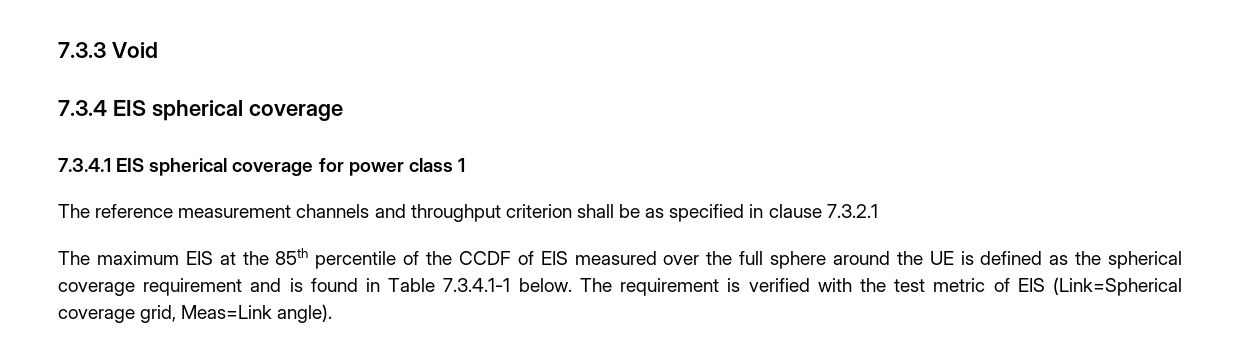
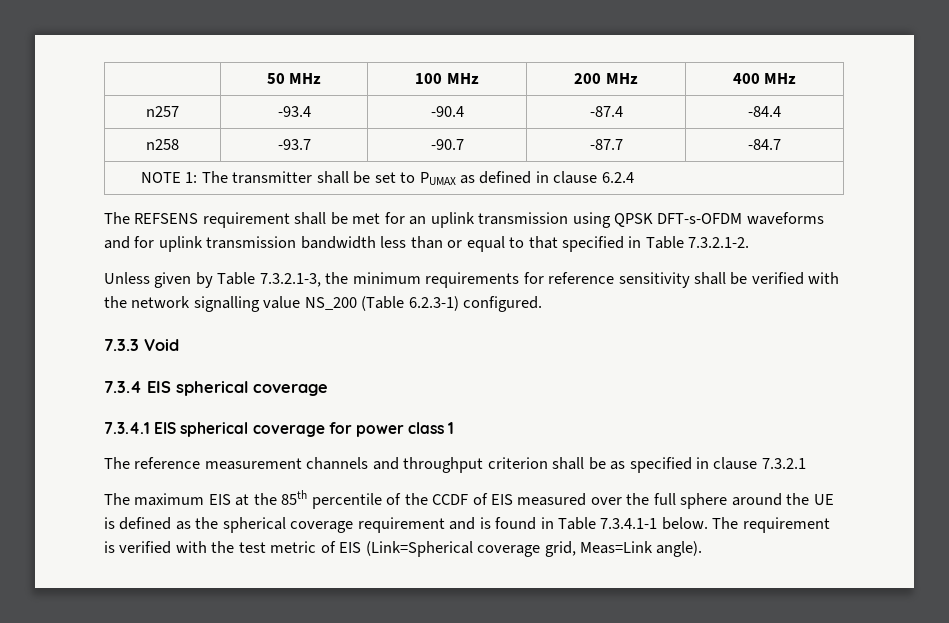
(58, 50) none -> [266,73,322,84] [415,73,479,84] [574,73,638,84] [732,73,797,84] [146,106,179,117] [277,106,311,117] [430,106,464,117] [589,106,623,117] [748,106,781,117] [146,139,179,150] [277,139,311,150] [430,139,464,150] [589,139,623,150] [748,139,781,150] [140,171,634,185] [104,212,824,228] [104,236,750,252] [104,272,840,288] [104,296,543,312] | 50 MHz | 100 MHz | 200 MHz | 400 MHz // n257 | -93.4 | -90.4 | -87.4 | -84.4 // n258 | -93.7 | -90.7 | -87.7 | -84.7 // NOTE 1: The transmitter shall be set to PUMAX as defined in clause 6.2.4 // The REFSENS requirement shall be met for an uplink transmission using QPSK DFT-s-OFDM waveforms and for uplink transmission bandwidth less than or equal to that specified in Table 7.3.2.1-2. // Unless given by Table 7.3.2.1-3, the minimum requirements for reference sensitivity shall be verified with the network signalling value NS_200 (Table 6.2.3-1) configured. //

